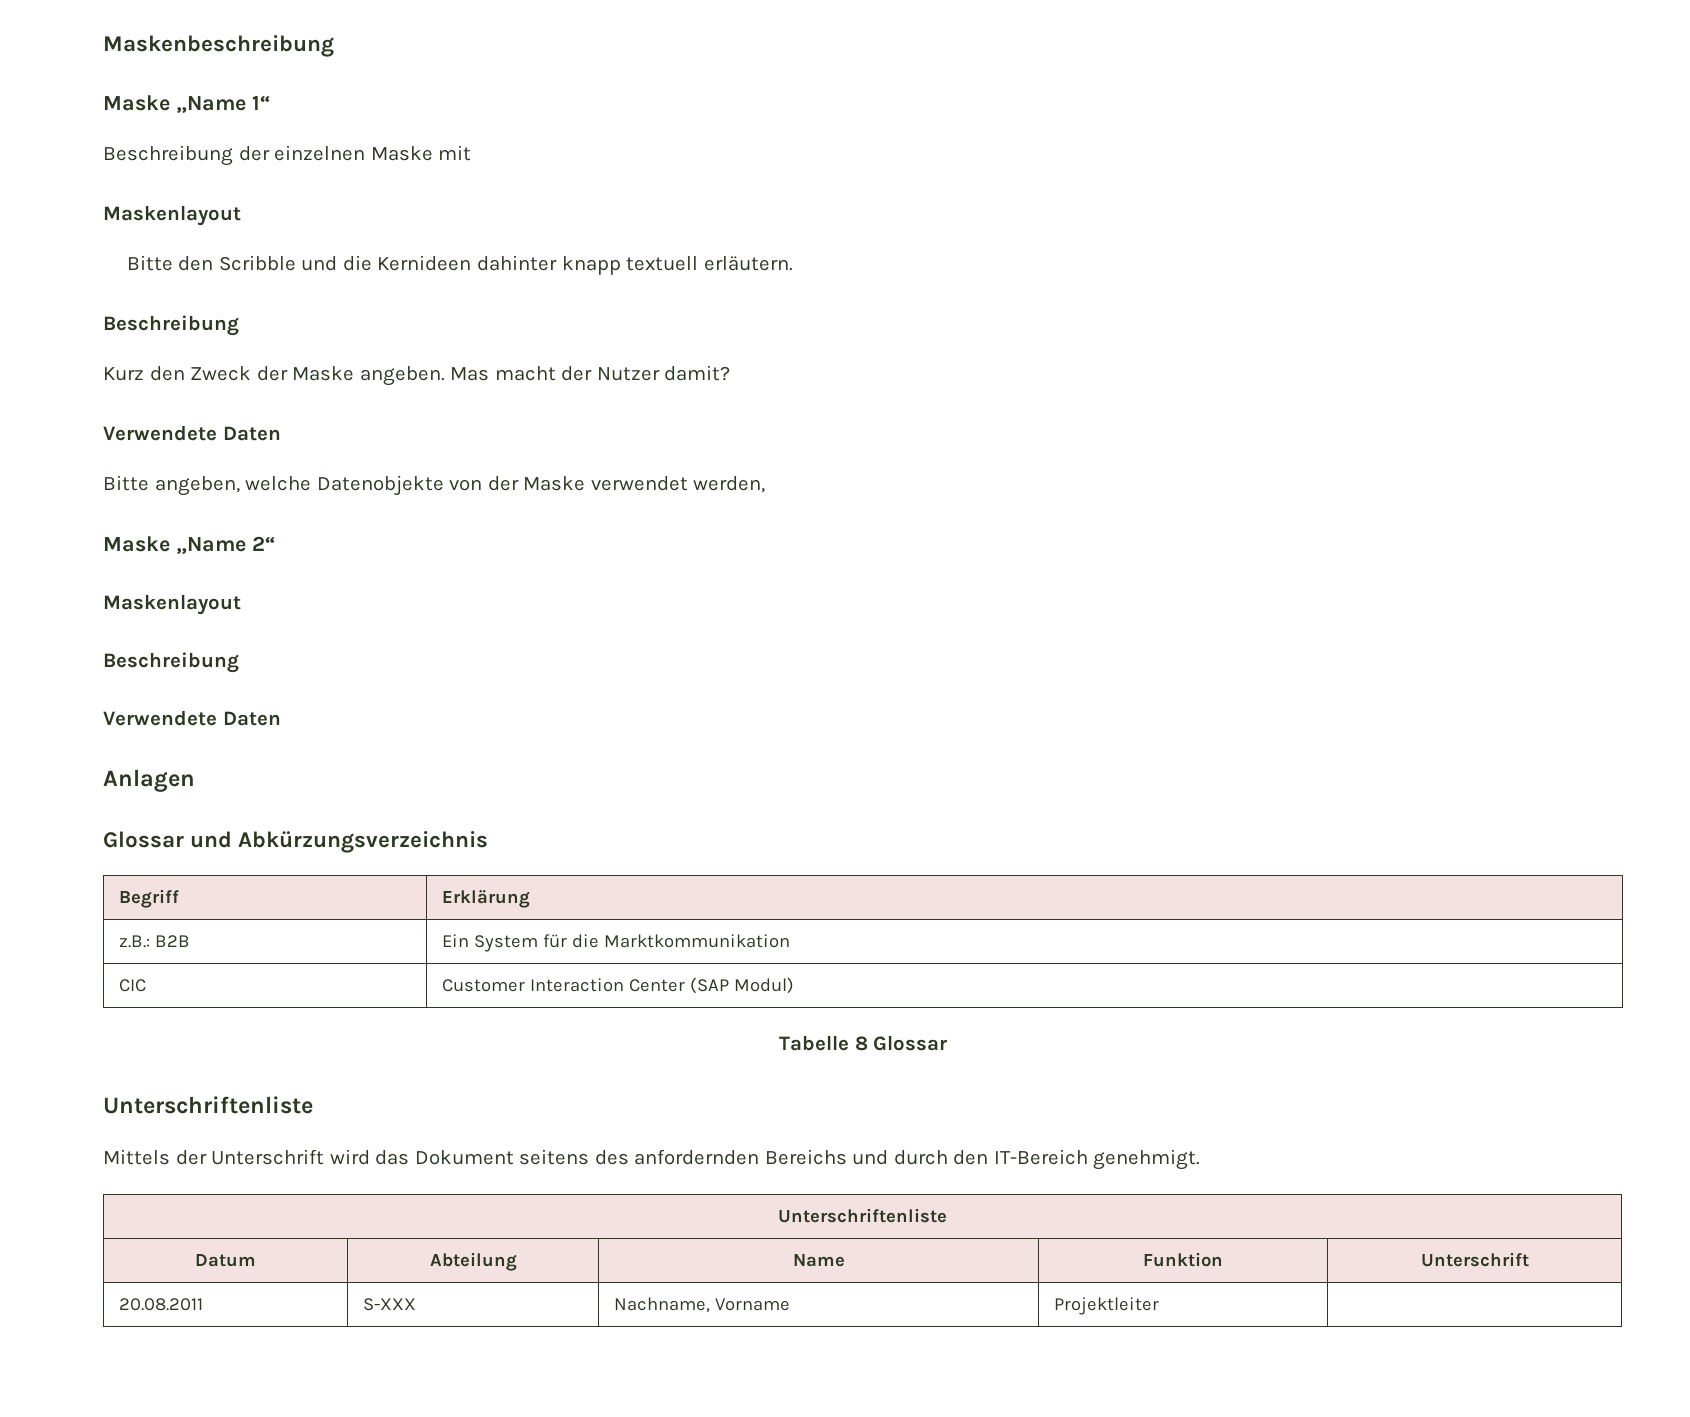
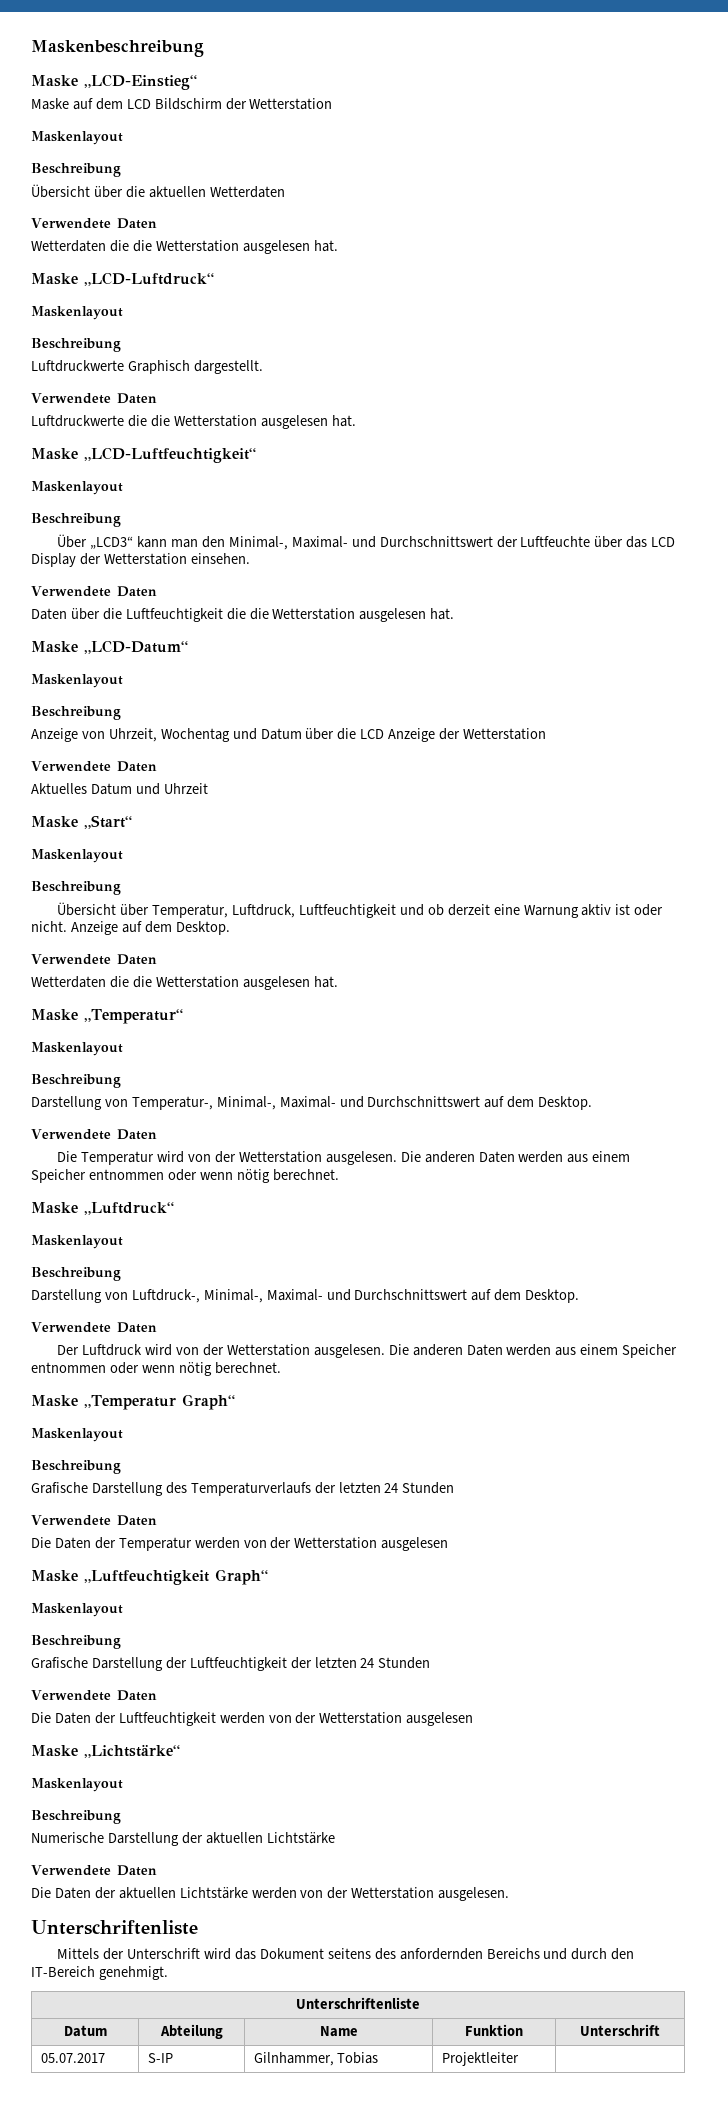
[175,95,271,113] [103,145,472,166] [103,205,241,226] [126,255,793,275] [103,315,239,336] [103,365,731,386] [103,425,281,441] [103,475,766,496] [103,536,276,554] [103,594,241,615] [103,652,239,673] [103,710,281,726] [103,769,195,792] [103,831,489,853] [119,889,180,908] [442,889,531,908] [119,935,191,948] [442,934,791,952] [119,979,147,992] [442,977,795,994] [778,1035,948,1051] „Name 1“ // Beschreibung der einzelnen Maske mit // Maskenlayout // Bitte den Scribble und die Kernideen dahinter knapp textuell erläutern. // Beschreibung // Kurz den Zweck der Maske angeben. Mas macht der Nutzer damit? // Verwendete Daten // Bitte angeben, welche Datenobjekte von der Maske verwendet werden, // Maske „Name 2“ // Maskenlayout // Beschreibung // Verwendete Daten // Anlagen // Glossar und Abkürzungsverzeichnis // Begriff | Erklärung // z.B.: B2B | Ein System für die Marktkommunikation // CIC | Customer Interaction Center (SAP Modul) // Tabelle 8 Glossar -> [84,74,197,90] [31,98,333,110] [31,131,123,145] [31,163,121,177] [31,184,285,198] [31,218,157,229] [31,240,338,254] [31,272,214,286] [31,306,123,320] [31,338,121,352] [31,360,263,374] [31,393,157,404] [31,415,356,429] [31,447,256,463] [31,481,123,495] [31,513,121,527] [57,534,676,550] [31,553,250,567] [31,586,157,597] [31,608,455,622] [31,640,188,654] [31,674,123,688] [31,706,121,720] [31,728,547,742] [31,761,157,772] [31,783,208,795] [31,815,132,829] [31,849,123,863] [31,881,121,895] [57,902,664,918] [31,921,230,935] [31,954,157,965] [31,976,338,990] [31,1009,183,1024] [31,1042,123,1056] [31,1074,121,1088] [31,1096,593,1110] [31,1129,157,1140] [57,1151,631,1165] [31,1169,339,1183] [31,1202,174,1215] [31,1235,123,1249] [31,1267,121,1281] [31,1289,580,1303] [31,1322,157,1333] [57,1344,678,1358] [31,1362,281,1376] [31,1394,235,1410] [31,1428,123,1442] [31,1460,121,1474] [31,1482,455,1496] [31,1515,157,1526] [31,1537,449,1551] [31,1569,268,1585] [31,1603,123,1617] [31,1635,121,1649] [31,1657,431,1671] [31,1690,157,1701] [31,1712,474,1726] [31,1744,180,1758] [31,1778,123,1792] [31,1810,121,1824] [31,1832,335,1846] [31,1865,157,1876] [31,1887,510,1901] „LCD-Einstieg“ // Maske auf dem LCD Bildschirm der Wetterstation // Maskenlayout // Beschreibung // Übersicht über die aktuellen Wetterdaten // Verwendete Daten // Wetterdaten die die Wetterstation ausgelesen hat. // Maske „LCD-Luftdruck“ // Maskenlayout // Beschreibung // Luftdruckwerte Graphisch dargestellt. // Verwendete Daten // Luftdruckwerte die die Wetterstation ausgelesen hat. // Maske „LCD-Luftfeuchtigkeit“ // Maskenlayout // Beschreibung // Über „LCD3“ kann man den Minimal-, Maximal- und Durchschnittswert der Luftfeuchte über das LCD Display der Wetterstation einsehen. // Verwendete Daten // Daten über die Luftfeuchtigkeit die die Wetterstation ausgelesen hat. // Maske „LCD-Datum“ // Maskenlayout // Beschreibung // Anzeige von Uhrzeit, Wochentag und Datum über die LCD Anzeige der Wetterstation // Verwendete Daten // Aktuelles Datum und Uhrzeit // Maske „Start“ // Maskenlayout // Beschreibung // Übersicht über Temperatur, Luftdruck, Luftfeuchtigkeit und ob derzeit eine Warnung aktiv ist oder nicht. Anzeige auf dem Desktop. // Verwendete Daten // Wetterdaten die die Wetterstation ausgelesen hat. // Maske „Temperatur“ // Maskenlayout // Beschreibung // Darstellung von Temperatur-, Minimal-, Maximal- und Durchschnittswert auf dem Desktop. // Verwendete Daten // Die Temperatur wird von der Wetterstation ausgelesen. Die anderen Daten werden aus einem Speicher entnommen oder wenn nötig berechnet. // Maske „Luftdruck“ // Maskenlayout // Beschreibung // Darstellung von Luftdruck-, Minimal-, Maximal- und Durchschnittswert auf dem Desktop. // Verwendete Daten // Der Luftdruck wird von der Wetterstation ausgelesen. Die anderen Daten werden aus einem Speicher entnommen oder wenn nötig berechnet. // Maske „Temperatur Graph“ // Maskenlayout // Beschreibung // Grafische Darstellung des Temperaturverlaufs der letzten 24 Stunden // Verwendete Daten // Die Daten der Temperatur werden von der Wetterstation ausgelesen // Maske „Luftfeuchtigkeit Graph“ // Maskenlayout // Beschreibung // Grafische Darstellung der Luftfeuchtigkeit der letzten 24 Stunden // Verwendete Daten // Die Daten der Luftfeuchtigkeit werden von der Wetterstation ausgelesen // Maske „Lichtstärke“ // Maskenlayout // Beschreibung // Numerische Darstellung der aktuellen Lichtstärke // Verwendete Daten // Die Daten der aktuellen Lichtstärke werden von der Wetterstation ausgelesen.
[119,1298,204,1311] [363,1298,417,1311] [614,1297,791,1313] 20.08.2011 | S-XXX | Nachname, Vorname -> [40,2053,105,2063] [147,2053,173,2063] [253,2052,379,2066] 05.07.2017 | S-IP | Gilnhammer, Tobias

